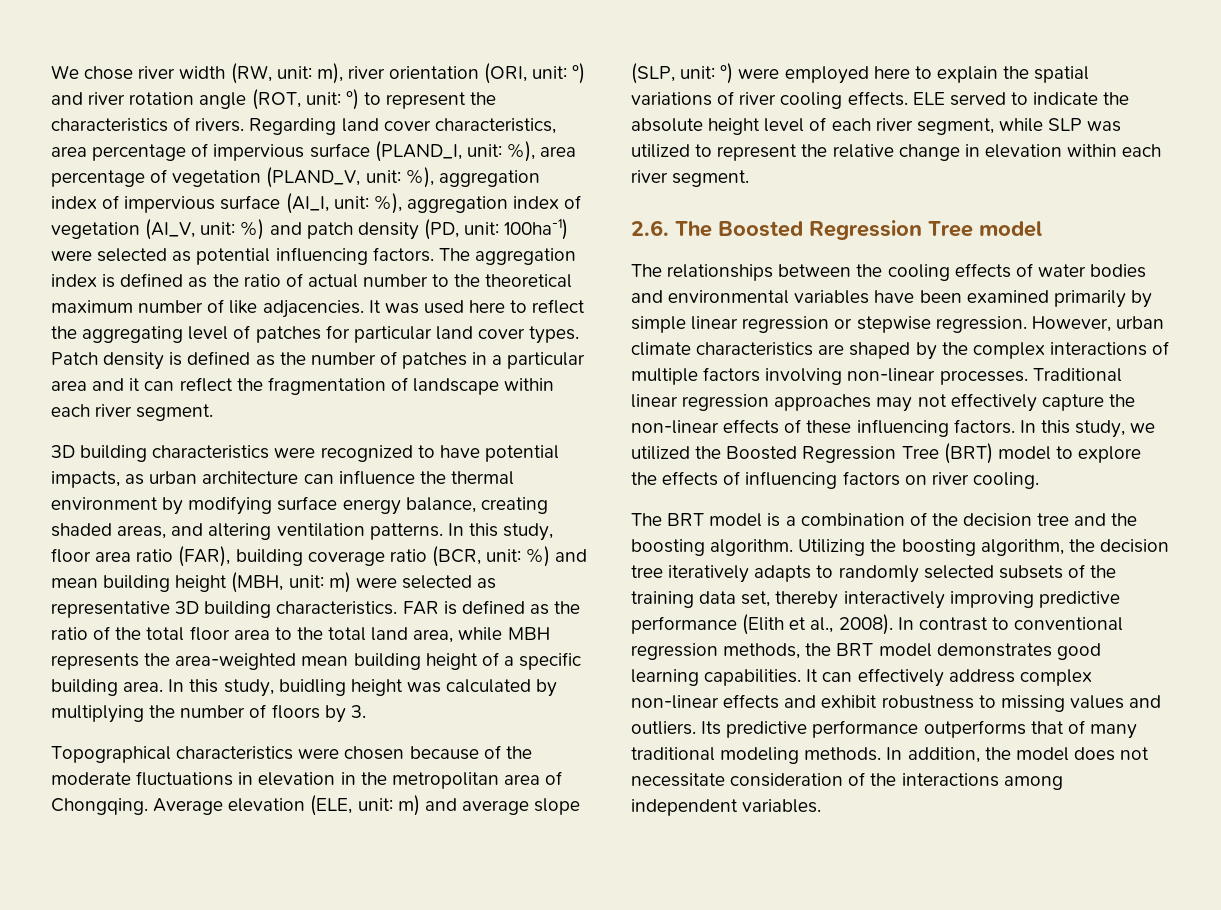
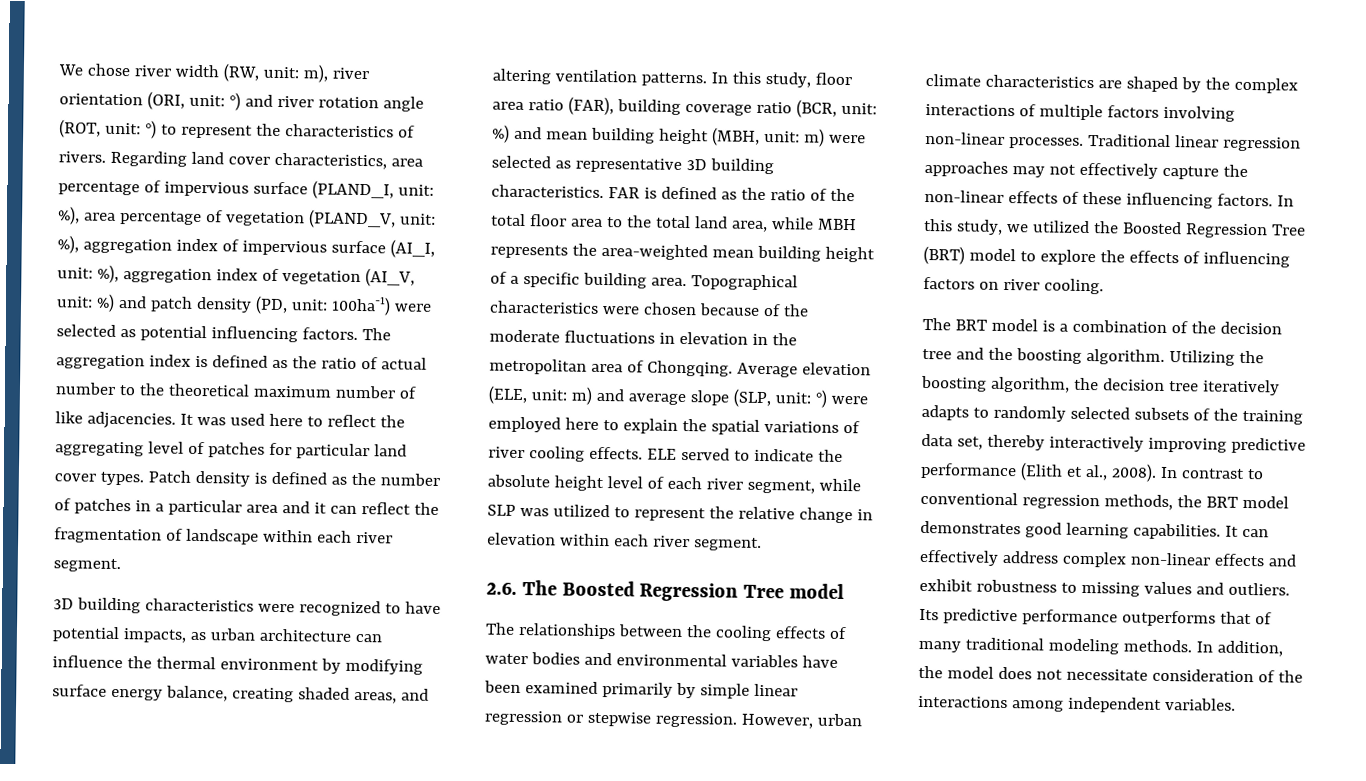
[168,679,558,697] [51,704,366,723] In this study, buidling height was calculated by multiplying the number of floors by 3. // -> (687, 282) none

